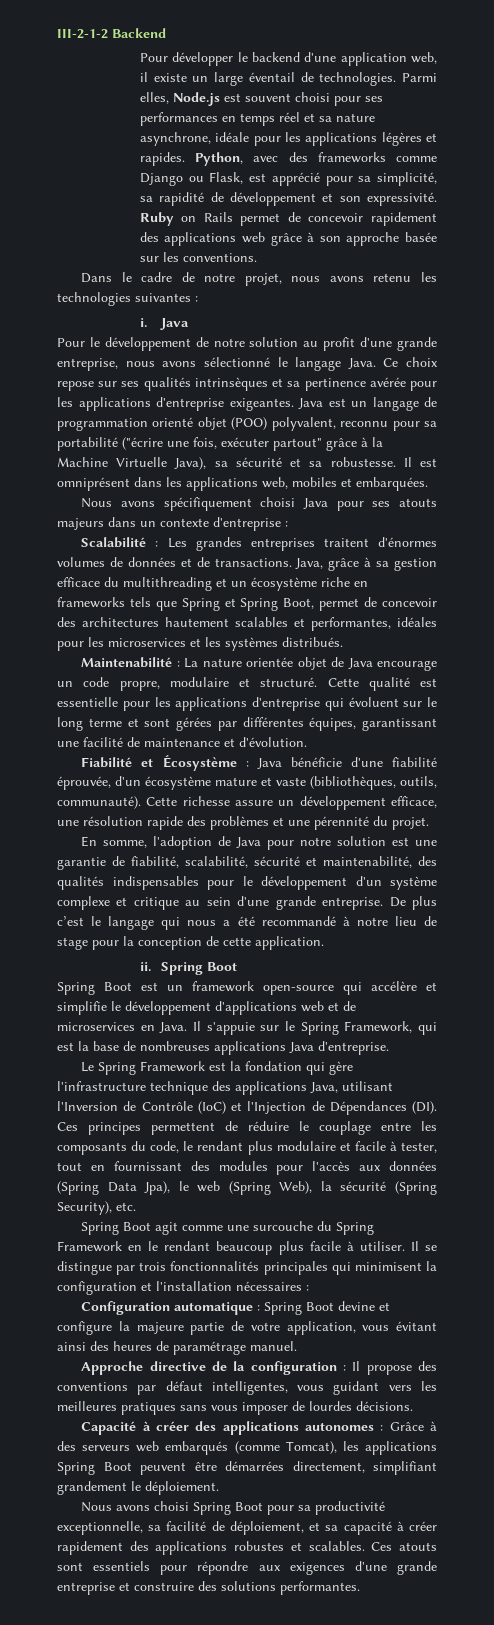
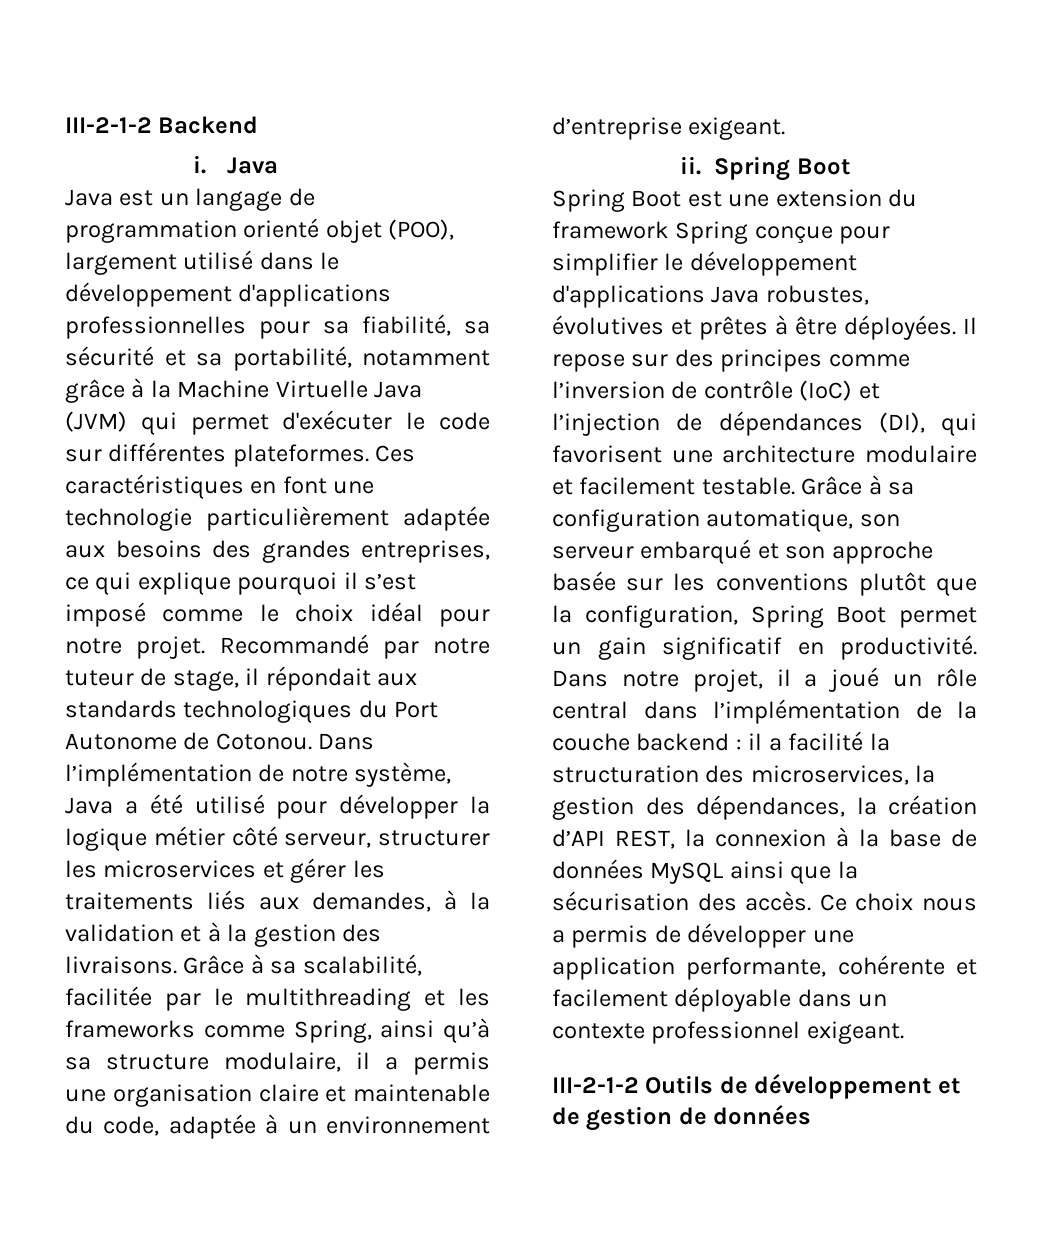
[139,52,437,66] [139,72,438,86] [139,92,383,106] [139,112,375,126] [139,132,437,146] [139,152,438,166] [139,172,438,186] [139,192,438,206] [139,212,437,226] [139,232,437,246] [139,252,257,262] [81,272,438,286] [57,292,198,306] [139,318,189,330] [57,337,438,351] [57,357,438,371] [57,377,438,391] [57,397,294,411] Pour développer le backend d'une application web, il existe un large éventail de technologies. Parmi elles, Node.js est souvent choisi pour ses performances en temps réel et sa nature asynchrone, idéale pour les applications légères et rapides. Python, avec des frameworks comme Django ou Flask, est apprécié pour sa simplicité, sa rapidité de développement et son expressivité. Ruby on Rails permet de concevoir rapidement des applications web grâce à son approche basée sur les conventions. // Dans le cadre de notre projet, nous avons retenu les technologies suivantes : // i. Java // Pour le développement de notre solution au profit d'une grande entreprise, nous avons sélectionné le langage Java. Ce choix repose sur ses qualités intrinsèques et sa pertinence avérée pour les applications d'entreprise exigeantes. -> [192,155,279,174] i. Java //
[231,417,437,431] [57,437,322,451] (POO) polyvalent, reconnu pour sa portabilité ("écrire une fois, exécuter partout" -> [388,219,455,240] [65,250,340,275] [65,282,392,307] [65,314,490,339] [65,346,490,371] (POO), largement utilisé dans le développement d'applications professionnelles pour sa fiabilité, sa sécurité et sa portabilité, notamment
[174,457,438,470] [57,477,428,491] [81,497,438,511] [57,517,288,531] [81,537,437,551] [57,557,437,571] [57,577,368,591] [57,597,438,611] [57,617,437,631] [57,637,343,651] [81,657,437,671] [57,677,437,691] [57,697,437,711] [57,717,437,731] [57,737,307,747] [81,754,437,771] [57,776,437,790] [57,796,437,810] [57,816,429,830] [81,836,438,850] [57,856,437,870] [57,876,437,890] [57,896,438,910] [57,916,437,930] [57,936,324,950] Java), sa sécurité et sa robustesse. Il est omniprésent dans les applications web, mobiles et embarquées. // Nous avons spécifiquement choisi Java pour ses atouts majeurs dans un contexte d'entreprise : // Scalabilité : Les grandes entreprises traitent d'énormes volumes de données et de transactions. Java, grâce à sa gestion efficace du multithreading et un écosystème riche en frameworks tels que Spring et Spring Boot, permet de concevoir des architectures hautement scalables et performantes, idéales pour les microservices et les systèmes distribués. // Maintenabilité : La nature orientée objet de Java encourage un code propre, modulaire et structuré. Cette qualité est essentielle pour les applications d'entreprise qui évoluent sur le long terme et sont gérées par différentes équipes, garantissant une facilité de maintenance et d'évolution. // Fiabilité et Écosystème : Java bénéficie d'une fiabilité éprouvée, d'un écosystème mature et vaste (bibliothèques, outils, communauté). Cette richesse assure un développement efficace, une résolution rapide des problèmes et une pérennité du projet. // En somme, l'adoption de Java pour notre solution est une garantie de fiabilité, scalabilité, sécurité et maintenabilité, des qualités indispensables pour le développement d'un système complexe et critique au sein d'une grande entreprise. De plus c’est le langage qui nous a été recommandé à notre lieu de stage pour la conception de cette application. -> [374,381,423,398] [65,410,490,435] [65,442,416,467] [65,474,375,499] [65,506,490,531] [65,540,490,563] [65,572,417,595] [65,602,490,627] [65,634,490,659] [65,666,418,691] [65,700,439,723] [65,732,375,750] [65,762,452,787] [65,794,490,819] [65,826,490,851] [65,858,385,883] [65,890,490,912] [65,922,382,947] [65,954,422,976] [65,986,491,1011] [65,1018,490,1043] [65,1052,490,1075] [65,1084,490,1107] [65,1114,490,1139] [552,117,786,140] Java (JVM) qui permet d'exécuter le code sur différentes plateformes. Ces caractéristiques en font une technologie particulièrement adaptée aux besoins des grandes entreprises, ce qui explique pourquoi il s’est imposé comme le choix idéal pour notre projet. Recommandé par notre tuteur de stage, il répondait aux standards technologiques du Port Autonome de Cotonou. Dans l’implémentation de notre système, Java a été utilisé pour développer la logique métier côté serveur, structurer les microservices et gérer les traitements liés aux demandes, à la validation et à la gestion des livraisons. Grâce à sa scalabilité, facilitée par le multithreading et les frameworks comme Spring, ainsi qu’à sa structure modulaire, il a permis une organisation claire et maintenable du code, adaptée à un environnement d’entreprise exigeant.
[167,981,437,995] [57,1001,356,1015] [57,1021,437,1035] [57,1041,389,1055] [81,1061,354,1075] [57,1081,393,1095] [57,1101,437,1115] [57,1121,437,1135] [57,1141,438,1155] [57,1161,437,1175] [57,1181,437,1195] [57,1201,136,1215] [81,1221,375,1235] [57,1241,438,1255] [57,1261,438,1275] [57,1281,309,1295] [81,1301,391,1315] [57,1321,437,1335] [57,1341,297,1355] [81,1361,437,1375] [57,1381,437,1395] [57,1401,413,1415] [81,1421,437,1435] [57,1441,437,1455] [57,1461,437,1475] [57,1481,219,1495] [81,1501,386,1515] [57,1521,438,1535] [57,1541,437,1555] [57,1561,437,1575] [57,1581,360,1595] un framework open-source qui accélère et simplifie le développement d'applications web et de microservices en Java. Il s'appuie sur le Spring Framework, qui est la base de nombreuses applications Java d'entreprise. // Le Spring Framework est la fondation qui gère l'infrastructure technique des applications Java, utilisant l'Inversion de Contrôle (IoC) et l'Injection de Dépendances (DI). Ces principes permettent de réduire le couplage entre les composants du code, le rendant plus modulaire et facile à tester, tout en fournissant des modules pour l'accès aux données (Spring Data Jpa), le web (Spring Web), la sécurité (Spring Security), etc. // Spring Boot agit comme une surcouche du Spring Framework en le rendant beaucoup plus facile à utiliser. Il se distingue par trois fonctionnalités principales qui minimisent la configuration et l'installation nécessaires : // Configuration automatique : Spring Boot devine et configure la majeure partie de votre application, vous évitant ainsi des heures de paramétrage manuel. // Approche directive de la configuration : Il propose des conventions par défaut intelligentes, vous guidant vers les meilleures pratiques sans vous imposer de lourdes décisions. // Capacité à créer des applications autonomes : Grâce à des serveurs web embarqués (comme Tomcat), les applications Spring Boot peuvent être démarrées directement, simplifiant grandement le déploiement. // Nous avons choisi Spring Boot pour sa productivité exceptionnelle, sa facilité de déploiement, et sa capacité à créer rapidement des applications robustes et scalables. Ces atouts sont essentiels pour répondre aux exigences d'une grande entreprise et construire des solutions performantes. -> [728,189,918,207] [552,221,891,244] [552,251,857,276] [552,285,869,308] [552,315,977,340] [552,349,910,372] [552,380,880,401] [552,411,977,436] [552,445,977,463] [552,475,915,495] [552,509,900,532] [552,539,933,564] [552,571,977,596] [552,605,977,628] [552,635,977,660] [552,667,977,692] [552,699,977,724] [552,731,890,751] [552,765,936,785] [552,795,977,820] [552,827,977,849] [552,859,858,884] [552,891,977,911] [552,923,854,948] [552,955,977,980] [552,987,888,1012] [552,1021,904,1044] [552,1074,960,1099] [552,1105,812,1131] une extension du framework Spring conçue pour simplifier le développement d'applications Java robustes, évolutives et prêtes à être déployées. Il repose sur des principes comme l’inversion de contrôle (IoC) et l’injection de dépendances (DI), qui favorisent une architecture modulaire et facilement testable. Grâce à sa configuration automatique, son serveur embarqué et son approche basée sur les conventions plutôt que la configuration, Spring Boot permet un gain significatif en productivité. Dans notre projet, il a joué un rôle central dans l’implémentation de la couche backend : il a facilité la structuration des microservices, la gestion des dépendances, la création d’API REST, la connexion à la base de données MySQL ainsi que la sécurisation des accès. Ce choix nous a permis de développer une application performante, cohérente et facilement déployable dans un contexte professionnel exigeant. // III-2-1-2 Outils de développement et de gestion de données

